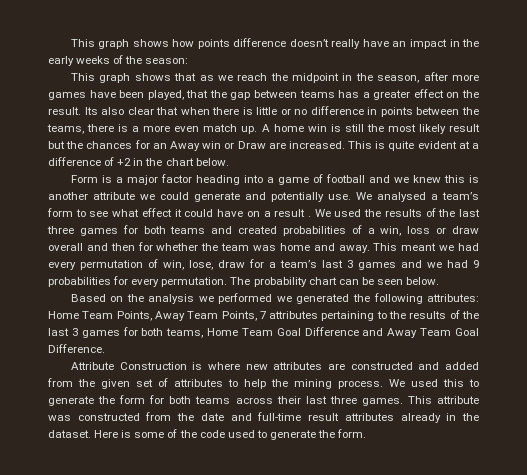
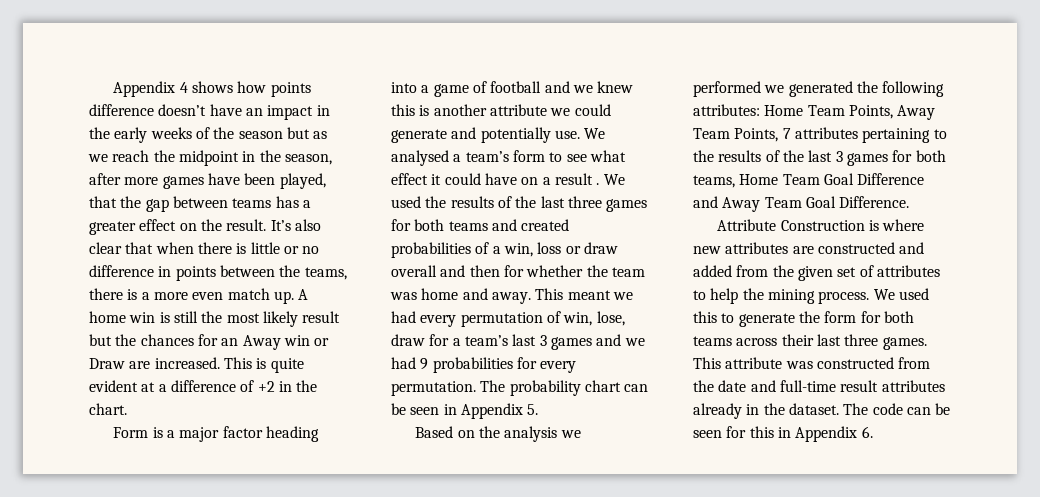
[70,39,130,49] This graph -> [113,81,188,97] Appendix 4
[331,39,361,49] really -> (207, 110) none
[145,58,189,64] [70,73,197,83] season: // This graph shows that -> [238,127,310,139] season but
[84,107,98,115] Its -> [270,220,291,231] It’s
[165,158,229,166] chart below. -> [89,403,127,415] chart.
[406,277,440,285] below. -> [443,403,539,419] in Appendix 5.
[94,429,367,440] Here is some of the code used to generate the form. -> [843,403,951,415] [693,426,873,442] The code can be seen for this in Appendix 6.

